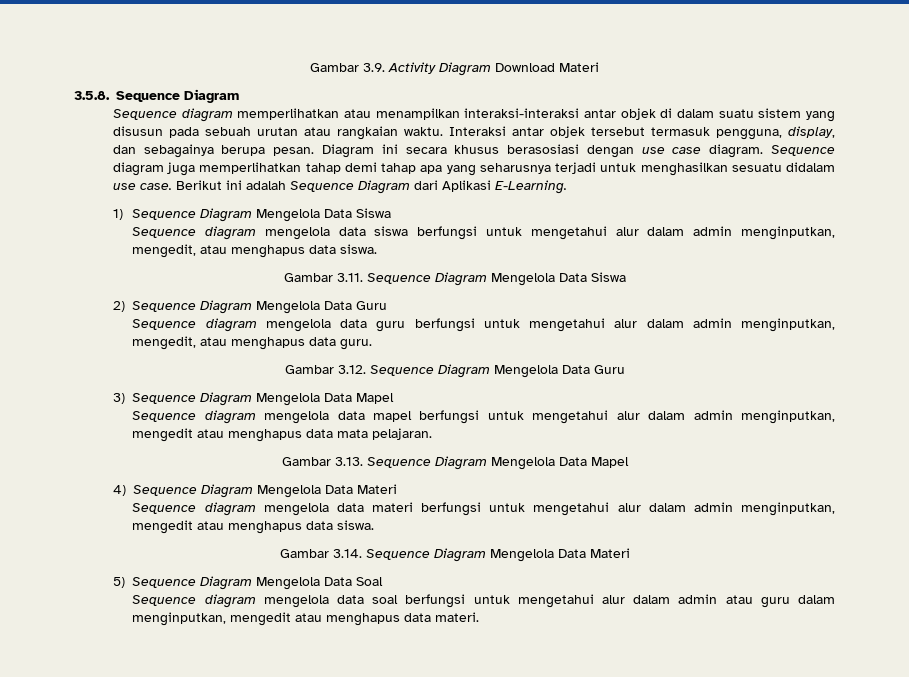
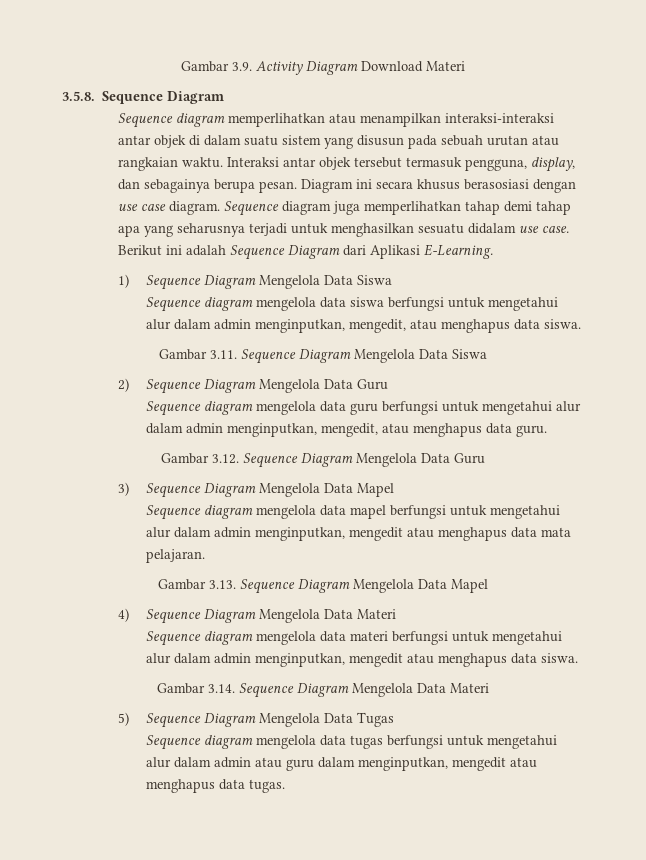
[356,577,384,586] [132,594,399,608] Soal // Sequence diagram mengelola data soal -> [356,712,394,727] [145,735,383,750] Tugas // Sequence diagram mengelola data tugas
[435,612,480,622] materi. -> [248,779,285,793] tugas.

